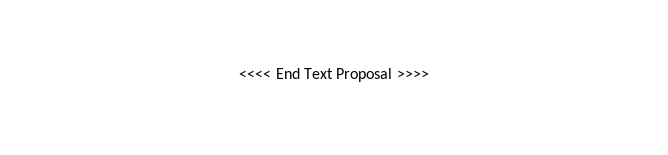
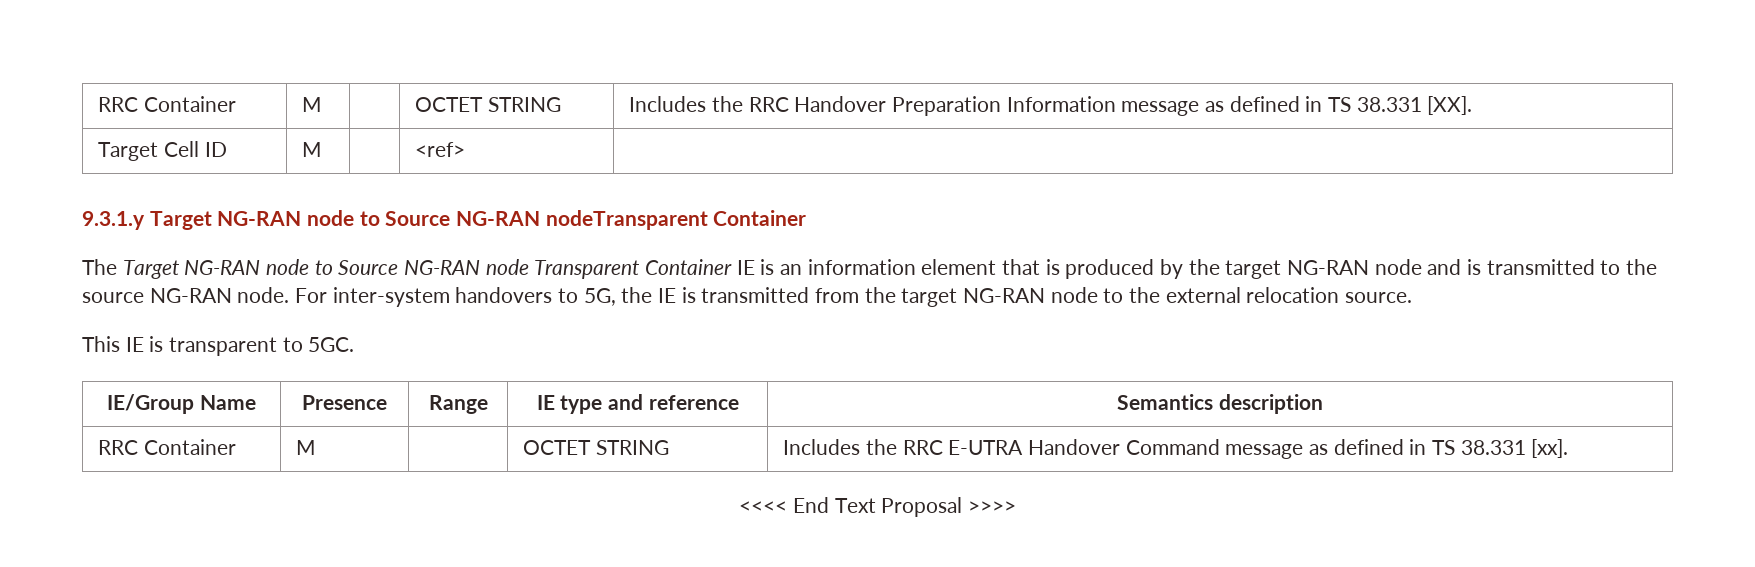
(239, 74) none -> [98,96,236,112] [302,97,323,112] [415,97,561,112] [629,96,1473,116] [98,141,227,161] [302,142,323,157] [415,142,466,157] [82,210,807,230] [82,259,1658,279] [82,287,1413,307] [82,336,355,356] [107,394,256,414] [302,395,387,410] [428,395,488,414] [536,394,739,414] [1117,394,1323,414] [98,439,236,455] [296,440,317,455] [523,440,669,455] [783,439,1569,459] RRC Container | M | | OCTET STRING | Includes the RRC Handover Preparation Information message as defined in TS 38.331 [XX]. // Target Cell ID | M | | <ref> | // 9.3.1.y Target NG-RAN node to Source NG-RAN nodeTransparent Container // The Target NG-RAN node to Source NG-RAN node Transparent Container IE is an information element that is produced by the target NG-RAN node and is transmitted to the source NG-RAN node. For inter-system handovers to 5G, the IE is transmitted from the target NG-RAN node to the external relocation source. // This IE is transparent to 5GC. // IE/Group Name | Presence | Range | IE type and reference | Semantics description // RRC Container | M | | OCTET STRING | Includes the RRC E-UTRA Handover Command message as defined in TS 38.331 [xx]. //

